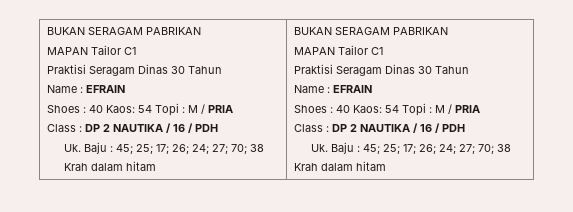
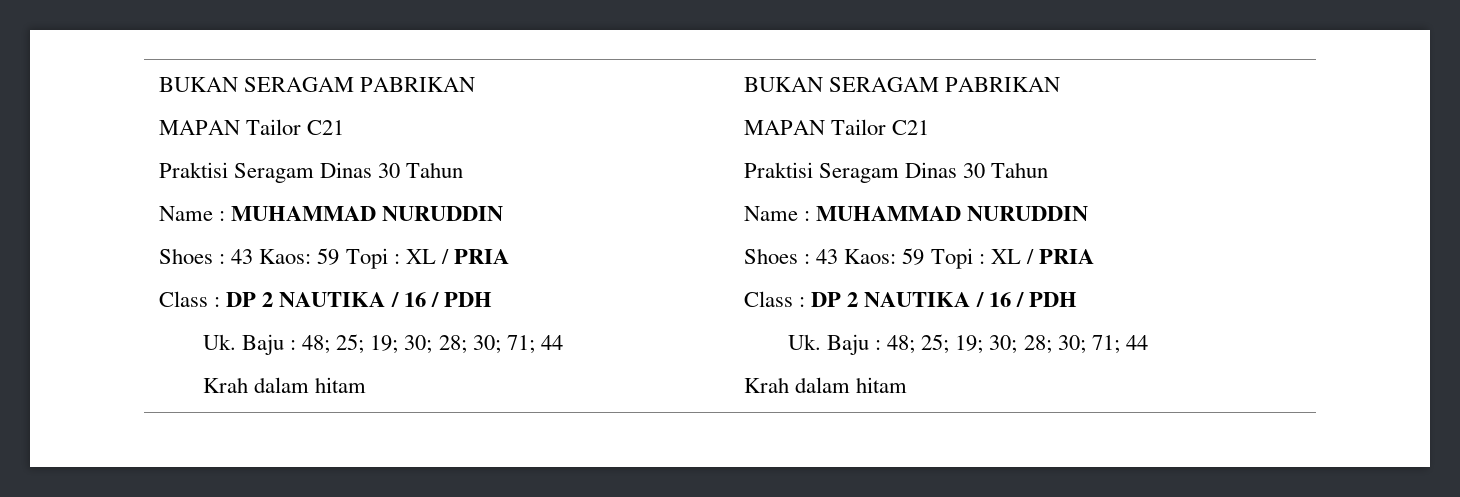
[46,27,201,35] [46,45,136,55] [46,64,222,76] [46,85,125,93] [46,103,198,116] BUKAN SERAGAM PABRIKAN // MAPAN Tailor C1 // Praktisi Seragam Dinas 30 Tahun // Name : EFRAIN // Shoes : 40 Kaos: 54 Topi : M -> [159,77,476,92] [159,119,345,135] [159,162,464,183] [159,206,504,221] [159,248,436,269] BUKAN SERAGAM PABRIKAN // MAPAN Tailor C21 // Praktisi Seragam Dinas 30 Tahun // Name : MUHAMMAD NURUDDIN // Shoes : 43 Kaos: 59 Topi : XL
[116,144,265,154] 45; 25; 17; 26; 24; 27; 70; 38 -> [302,334,563,354] 48; 25; 19; 30; 28; 30; 71; 44
[370,47,383,55] [293,64,469,76] [293,85,372,93] [293,103,445,116] C1 // Praktisi Seragam Dinas 30 Tahun // Name : EFRAIN // Shoes : 40 Kaos: 54 Topi : M -> [892,120,930,135] [744,162,1049,183] [744,206,1089,221] [744,248,1021,269] C21 // Praktisi Seragam Dinas 30 Tahun // Name : MUHAMMAD NURUDDIN // Shoes : 43 Kaos: 59 Topi : XL
[363,144,512,154] 45; 25; 17; 26; 24; 27; 70; 38 -> [887,334,1148,354] 48; 25; 19; 30; 28; 30; 71; 44

